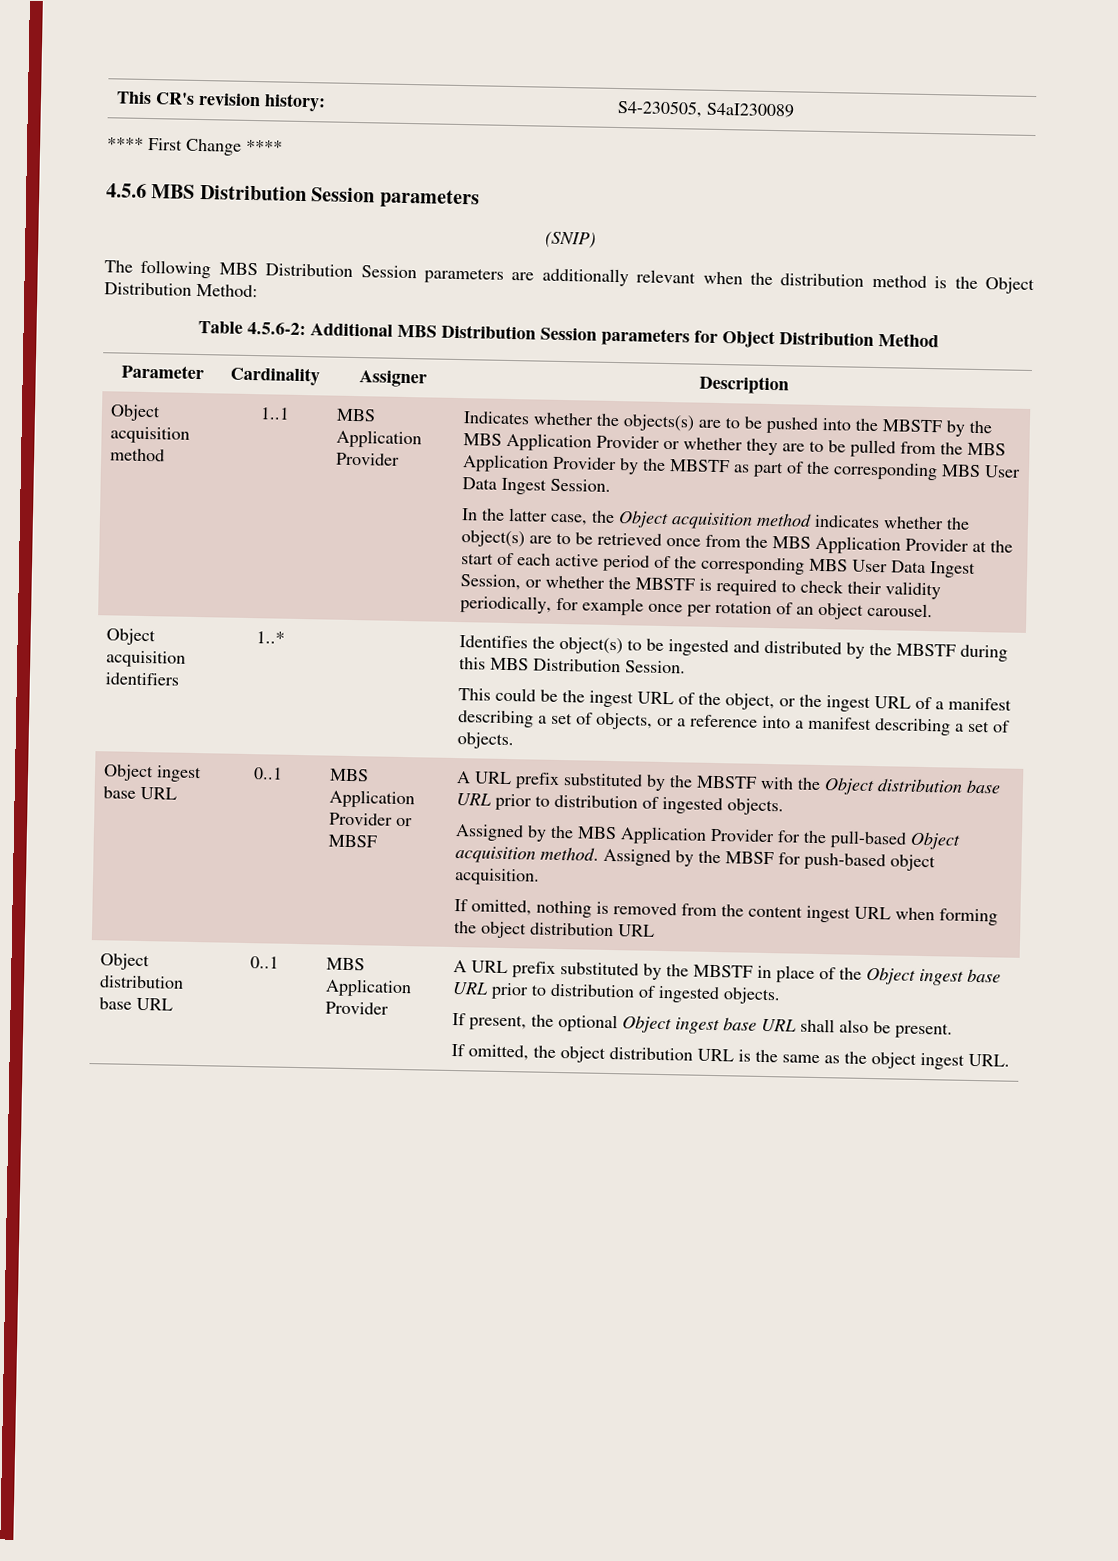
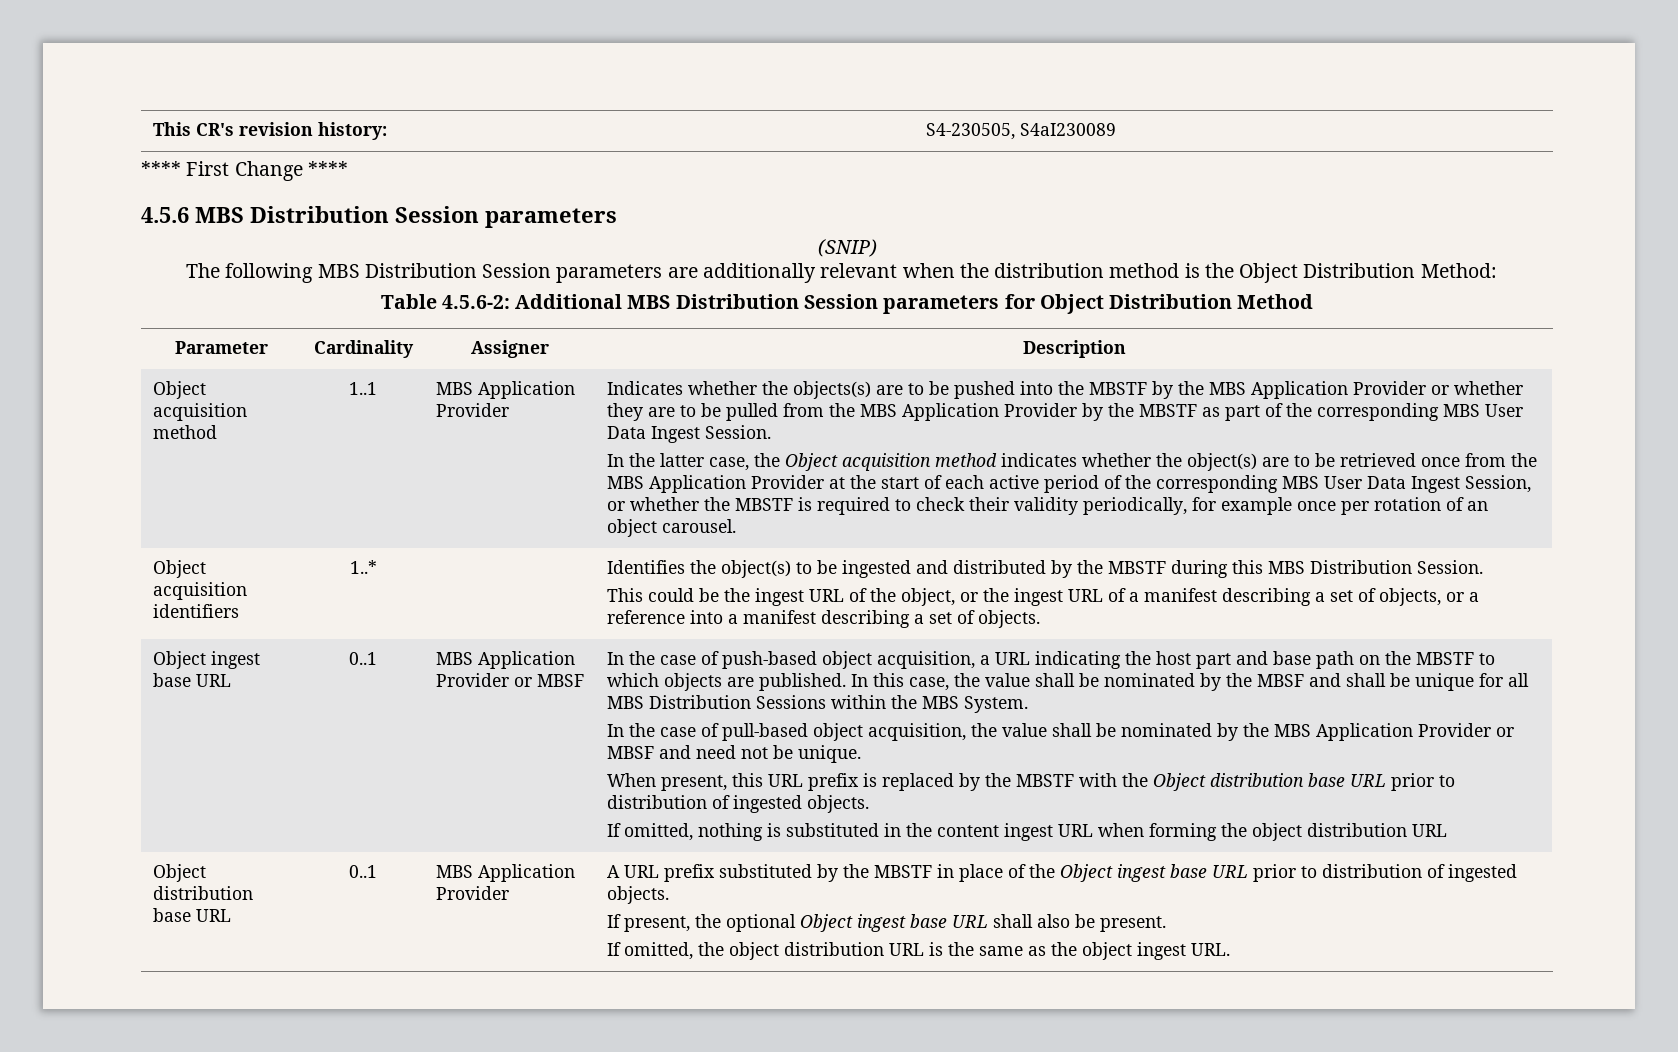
[455,771,643,789] A URL prefix substituted -> [606,651,1495,669] [606,673,1529,691] [606,695,1028,713] [606,723,1514,741] [606,745,861,763] [606,773,954,791] In the case of push-based object acquisition, a URL indicating the host part and base path on the MBSTF to which objects are published. In this case, the value shall be nominated by the MBSF and shall be unique for all MBS Distribution Sessions within the MBS System. // In the case of pull-based object acquisition, the value shall be nominated by the MBS Application Provider or MBSF and need not be unique. // When present, this URL prefix is replaced
[454,824,961,850] [454,846,936,872] [453,868,540,886] // Assigned by the MBS Application Provider for the pull-based Object acquisition method. Assigned by the MBSF for push-based object acquisition. -> (869, 804) none
[612,902,717,917] removed from -> [785,823,901,837] substituted in

